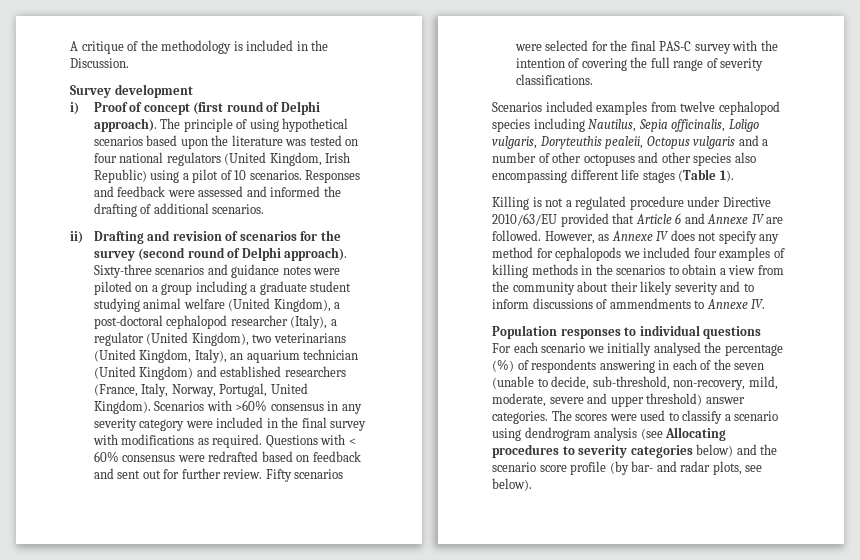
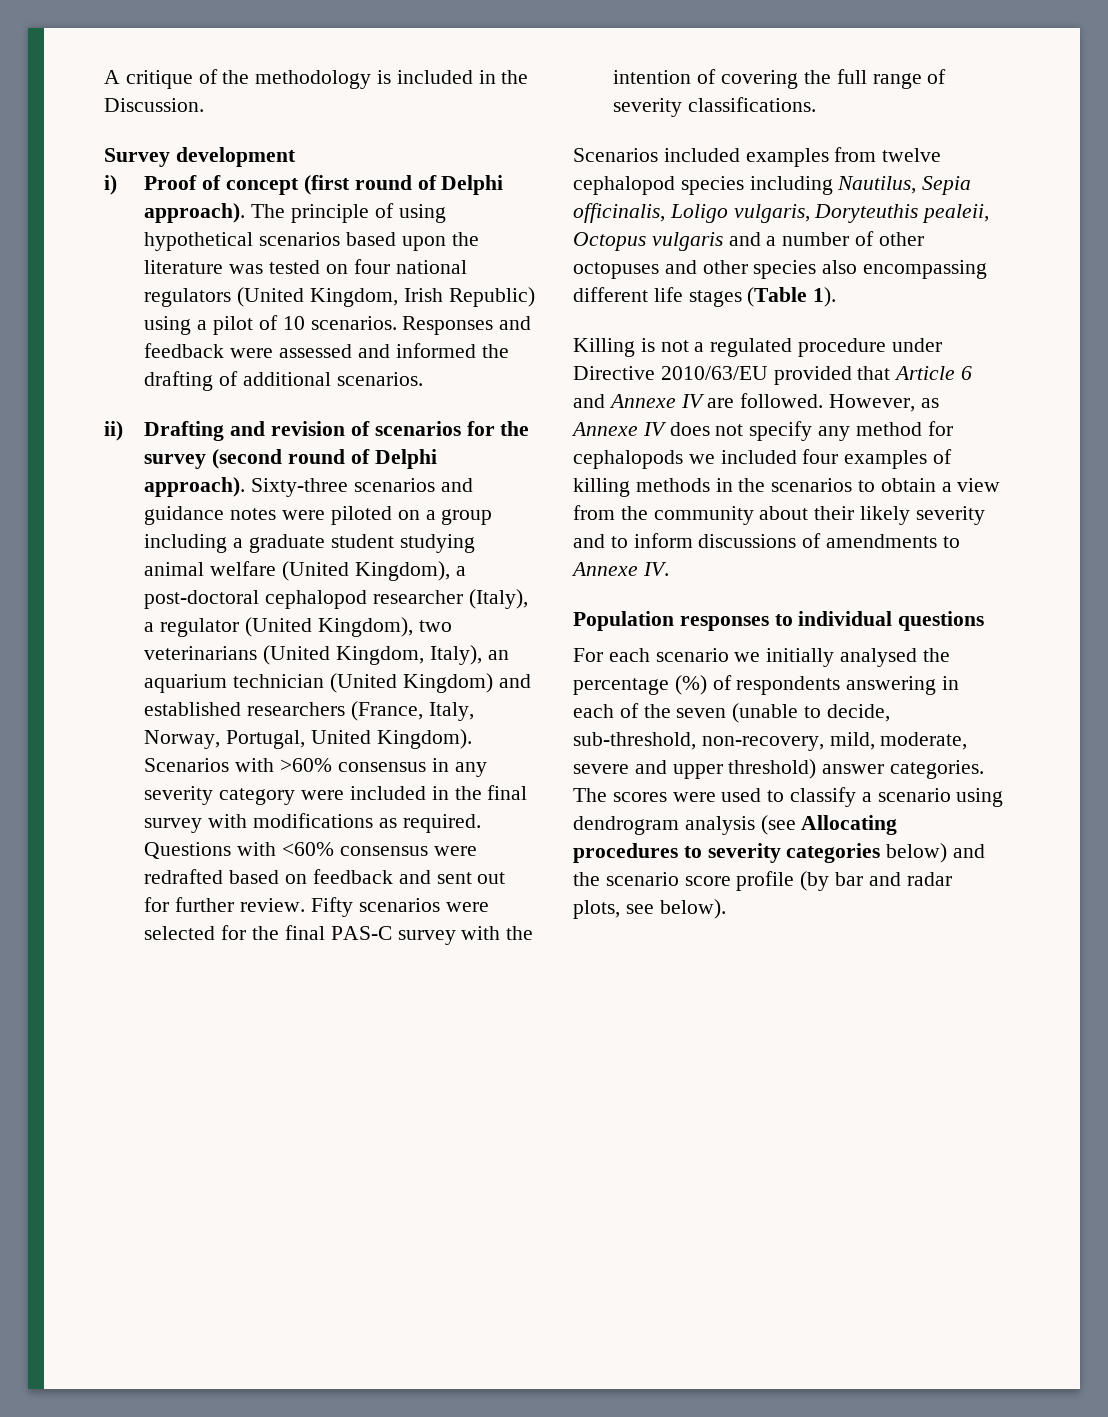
[348,438,356,445] [93,451,119,462] < 60% -> [282,842,335,856] <60%
[609,298,691,309] ammendments -> [826,534,938,548] amendments
[631,461,654,472] bar- -> [835,872,864,886] bar

